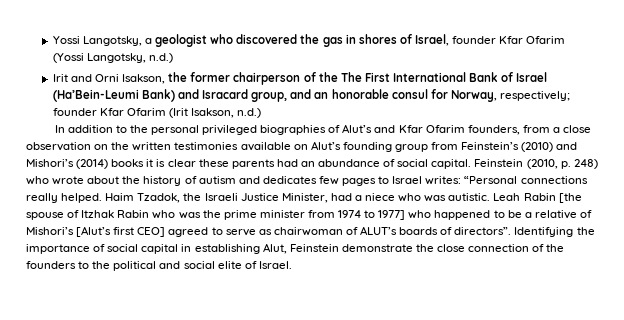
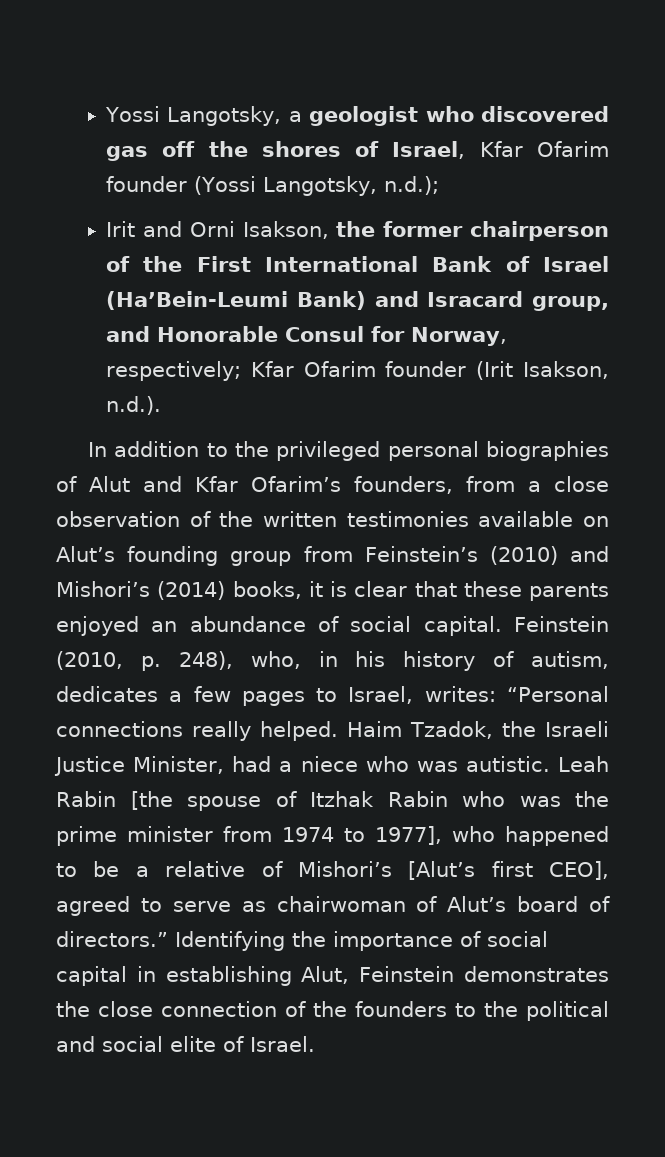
[300,34,356,47] the gas in -> [106,141,248,161] gas off the
[452,36,566,44] founder Kfar Ofarim -> [479,141,609,157] [106,176,188,192] Kfar Ofarim founder
[149,53,174,63] n.d.) -> [384,176,440,195] n.d.);
[340,72,362,82] The -> (183, 264) none
[314,89,428,99] an honorable consul -> [157,326,365,342] Honorable Consul
[52,108,167,116] founder Kfar Ofarim -> [250,361,467,377] Kfar Ofarim founder
[237,108,262,118] n.d.) -> [106,396,162,415] n.d.).
[150,125,258,135] personal privileged -> [276,441,479,461] privileged personal
[342,124,373,133] Alut’s -> [89,476,130,492] Alut
[425,125,465,133] Ofarim -> [251,476,341,492] Ofarim’s
[94,144,109,150] on -> [189,511,211,527] of
[111,159,145,167] books -> [232,581,302,599] books,
(196, 163) none -> [414,581,457,597] that
[276,159,298,167] had -> [56,616,139,636] enjoyed
[573,159,598,169] [26,176,317,186] 248) who wrote about the history of autism and dedicates -> [178,651,609,671] [56,686,183,702] 248), who, in his history of autism, dedicates a
[392,176,423,184] Israel -> [348,686,414,704] Israel,
[378,210,406,220] 1977] -> [375,826,442,845] 1977],
[137,227,166,237] CEO] -> [549,861,609,880] CEO],
[360,226,512,235] ALUT’s boards of directors”. -> [447,896,610,912] [56,931,168,947] Alut’s board of directors.”
[341,244,413,252] demonstrate -> [464,966,609,982] demonstrates

